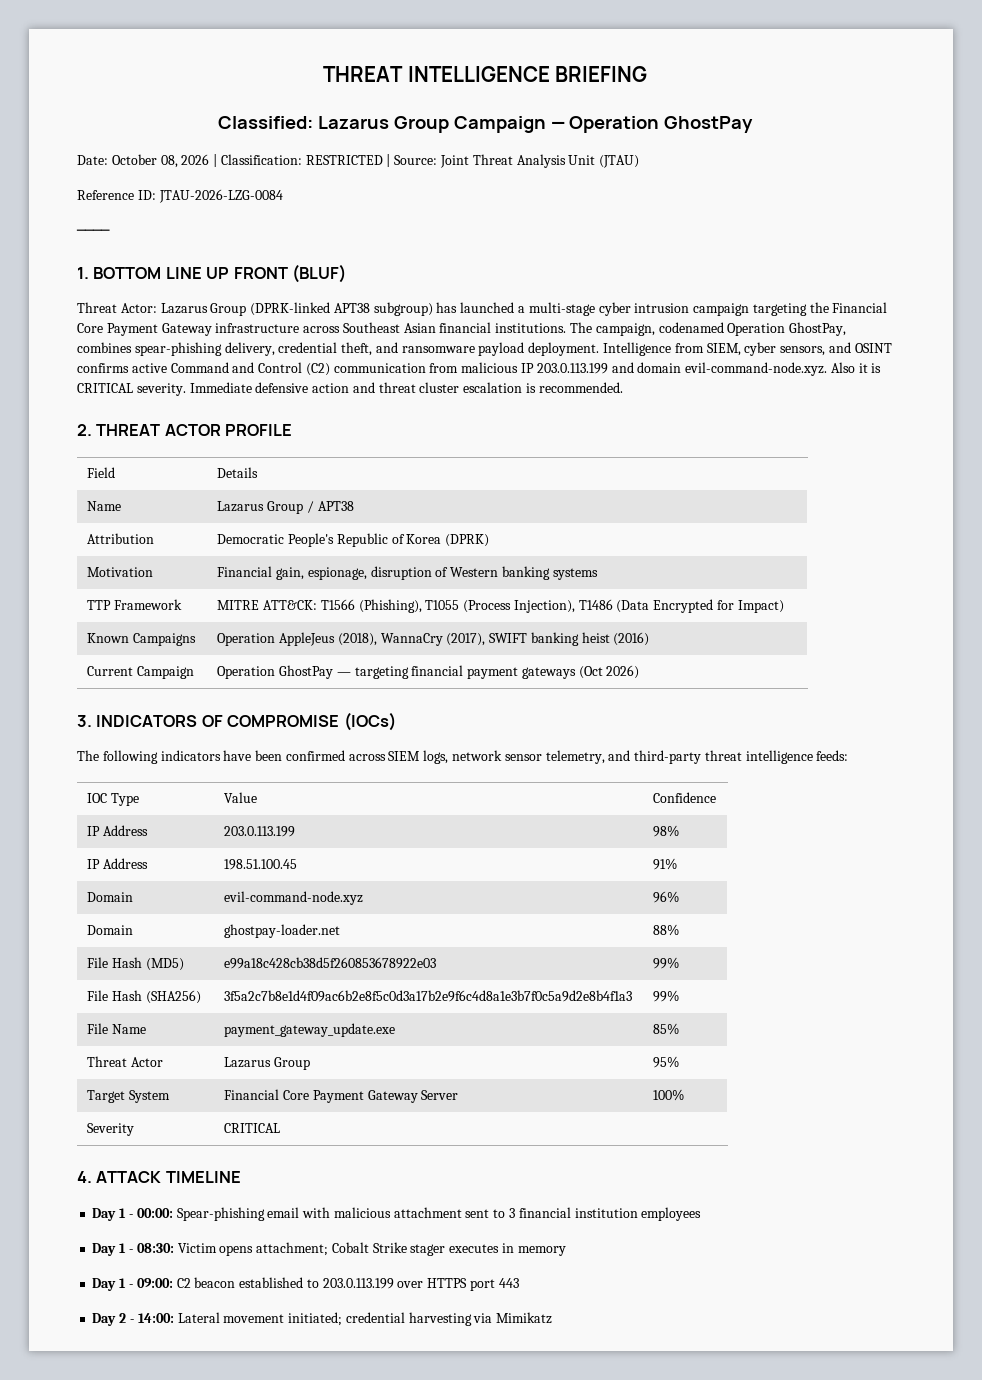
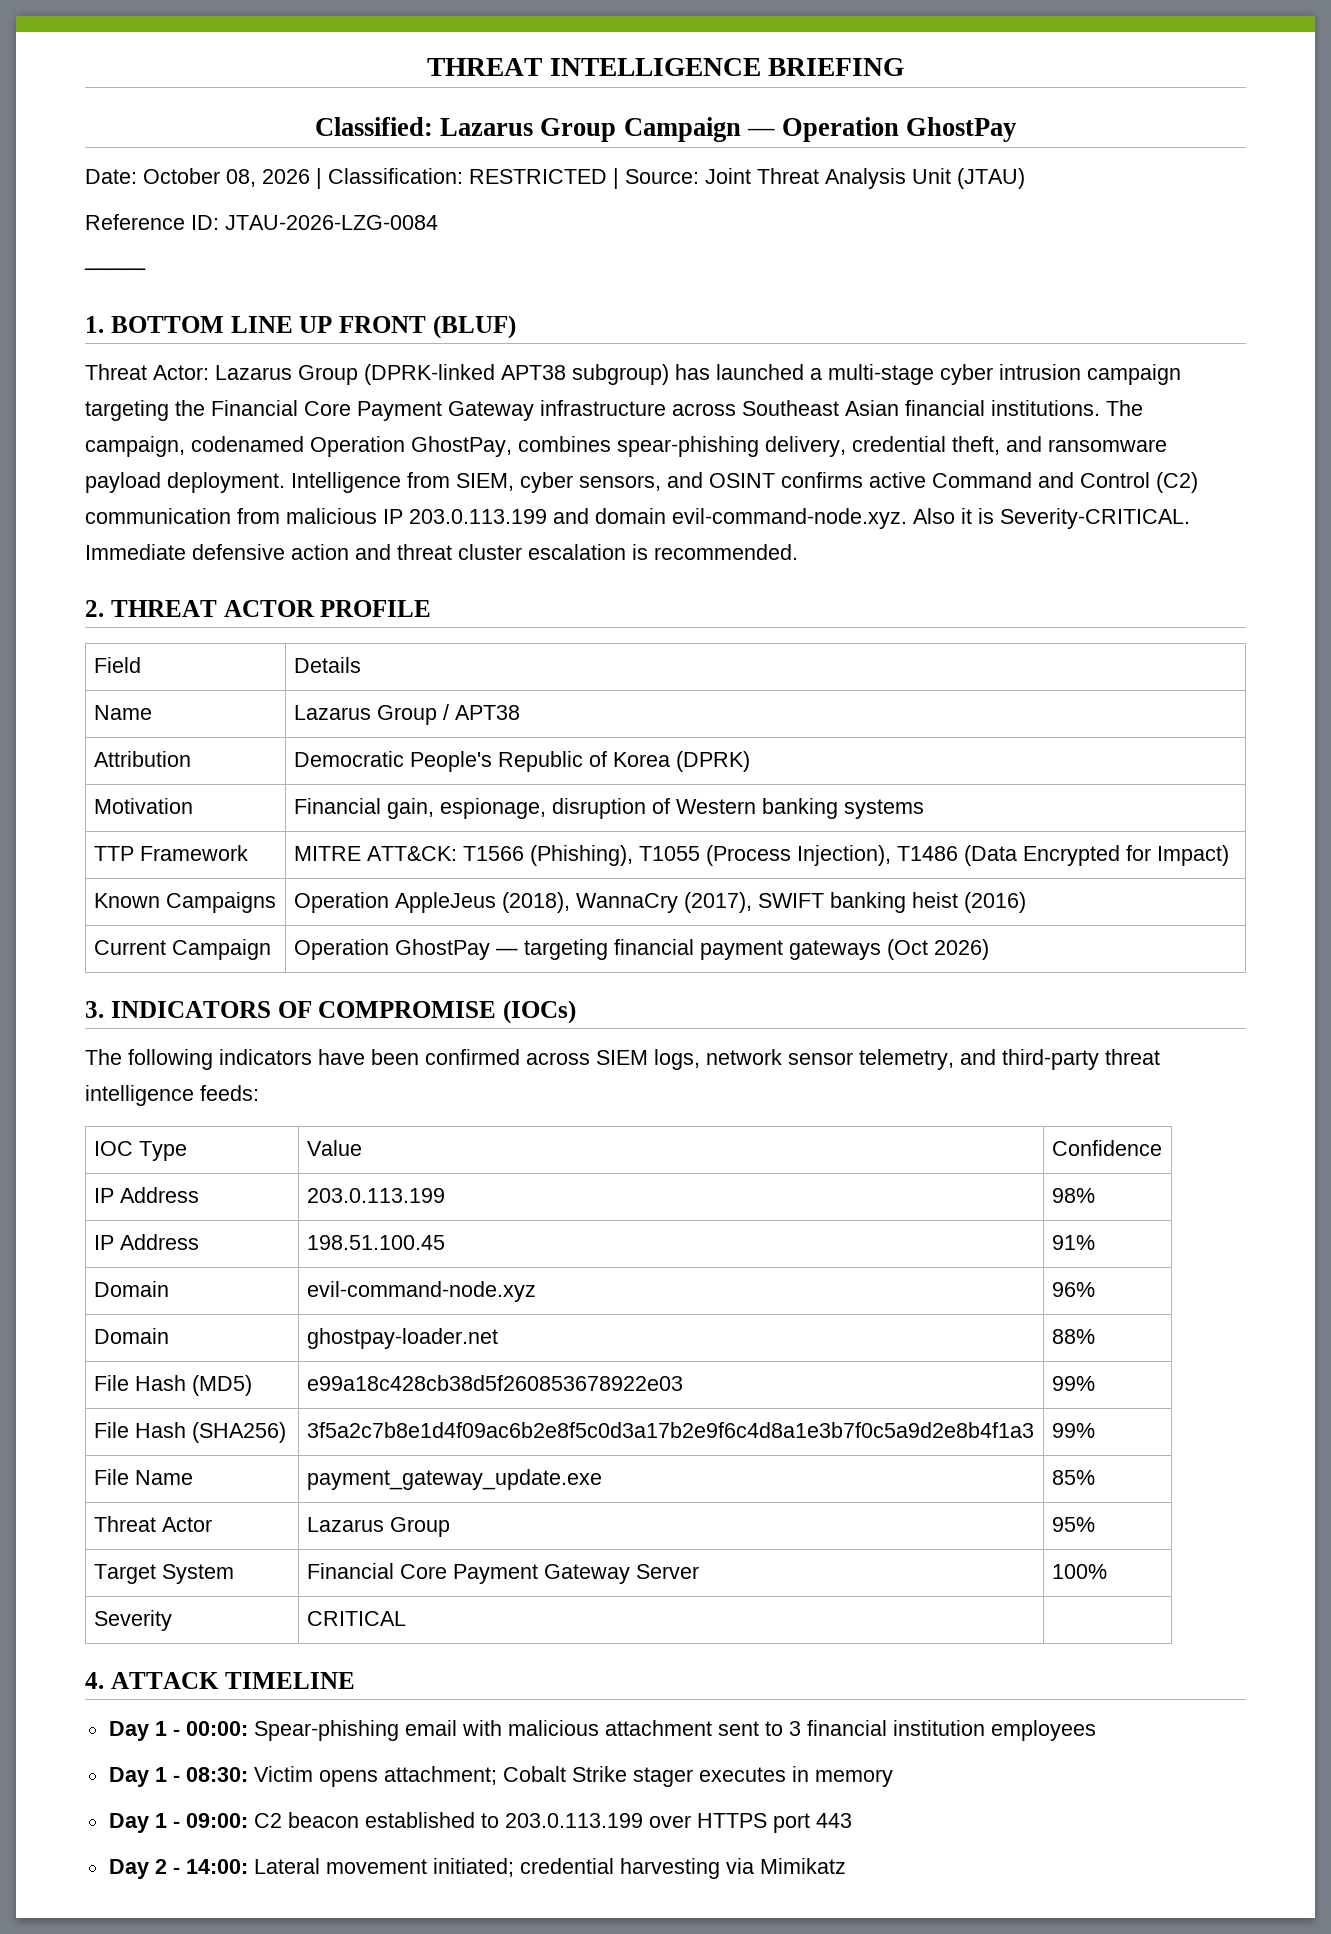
[77,383,186,396] CRITICAL severity. -> [1000,508,1190,529] Severity-CRITICAL.

